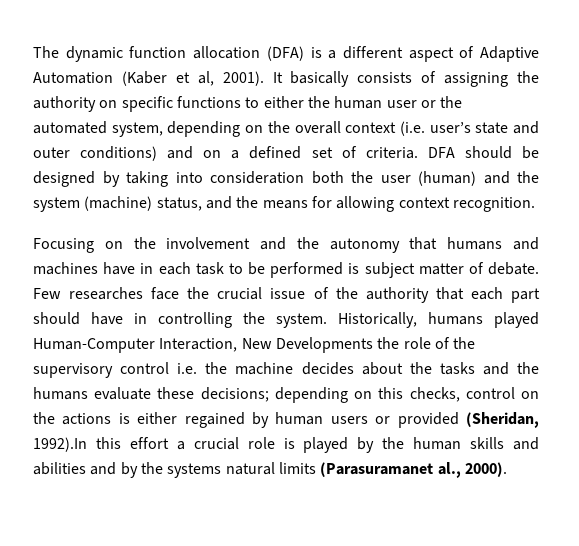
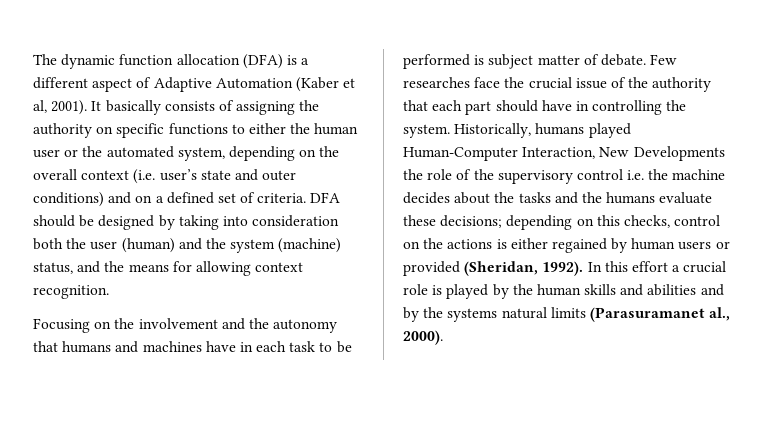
[33,437,87,452] 1992).In -> [542,261,602,276] 1992). In

